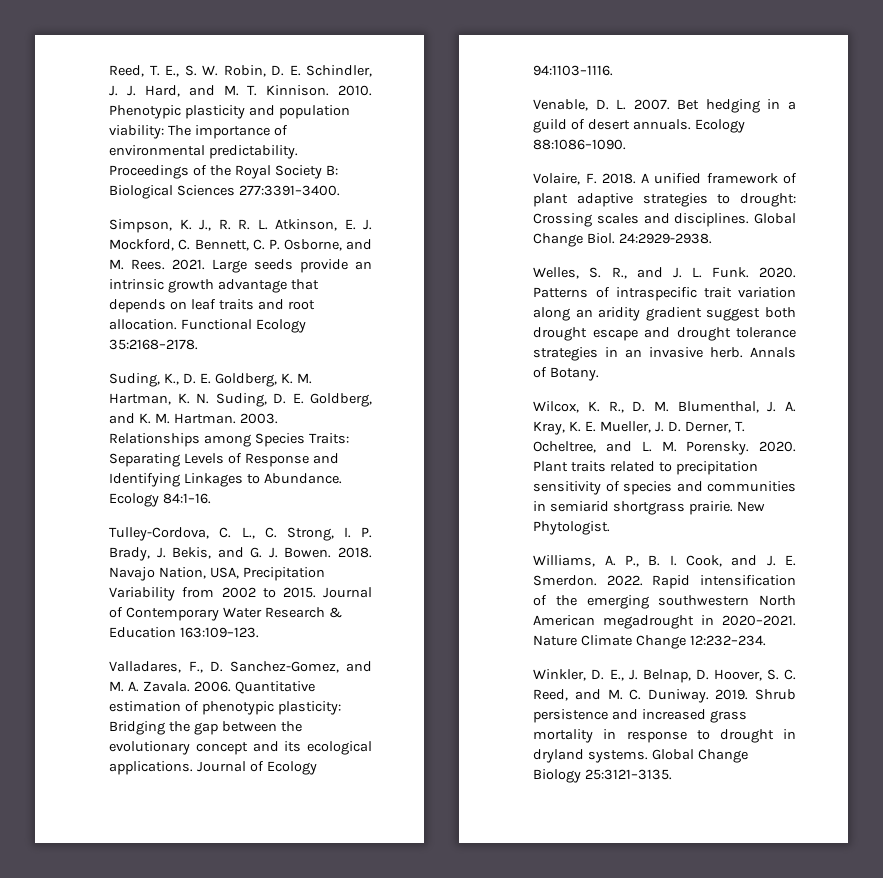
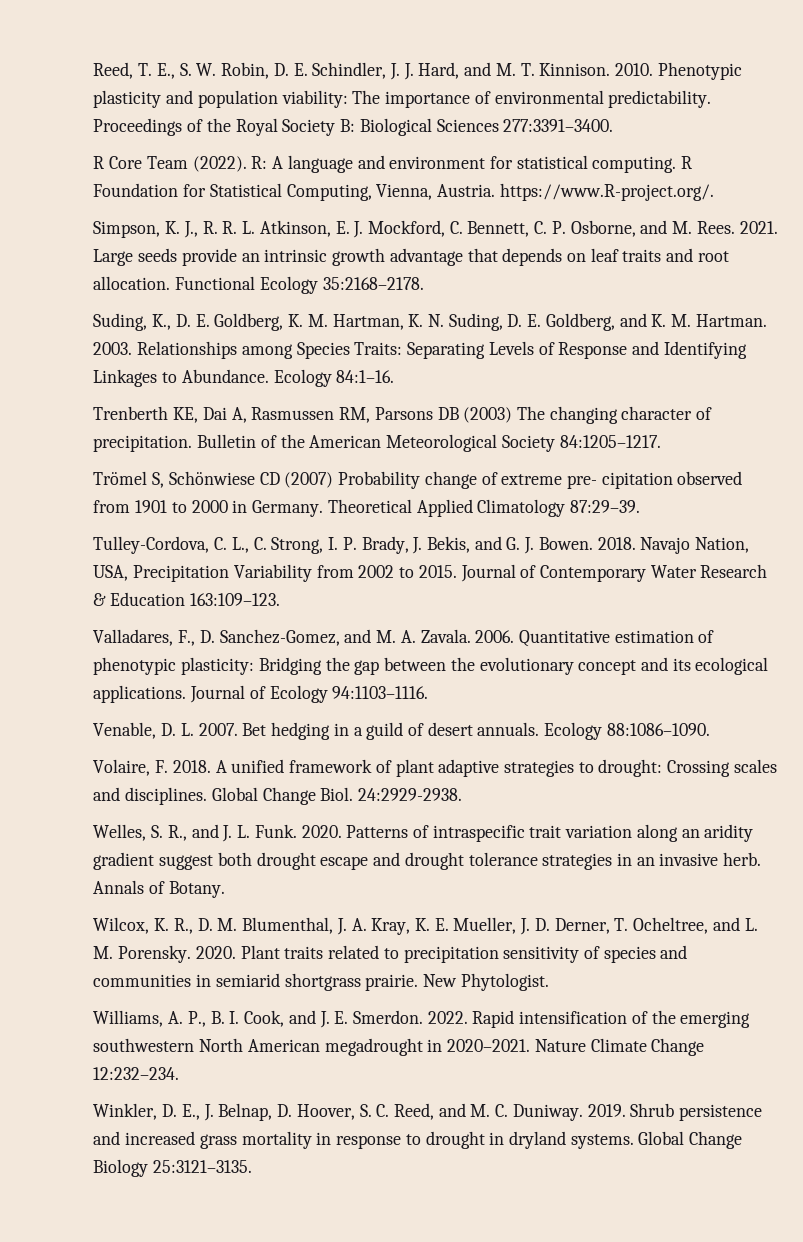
(341, 190) none -> [93,155,693,173] [93,183,714,201] // R Core Team (2022). R: A language and environment for statistical computing. R Foundation for Statistical Computing, Vienna, Austria. https://www.R-project.org/.
(212, 498) none -> [93,406,713,424] [93,434,661,452] [93,471,743,489] [93,499,640,517] // Trenberth KE, Dai A, Rasmussen RM, Parsons DB (2003) The changing character of precipitation. Bulletin of the American Meteorological Society 84:1205–1217. // Trömel S, Schönwiese CD (2007) Probability change of extreme pre- cipitation observed from 1901 to 2000 in Germany. Theoretical Applied Climatology 87:29–39.

